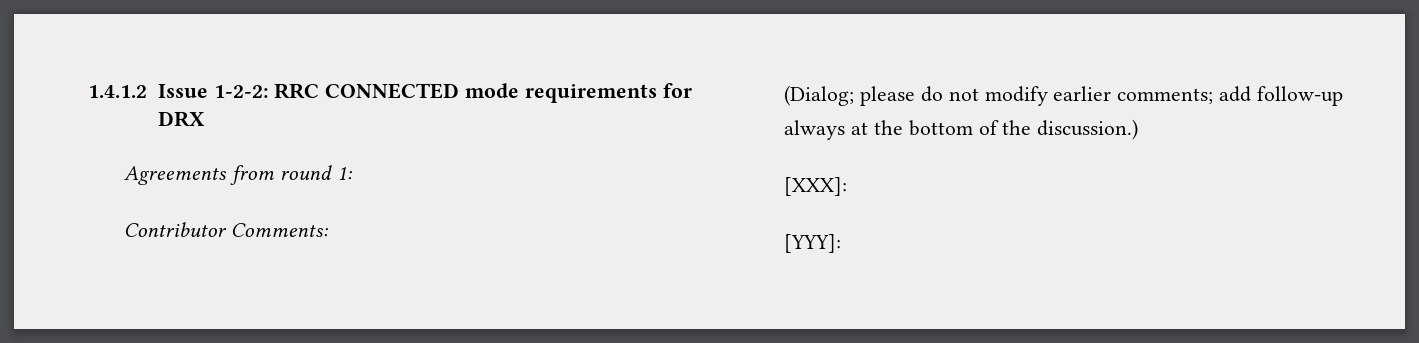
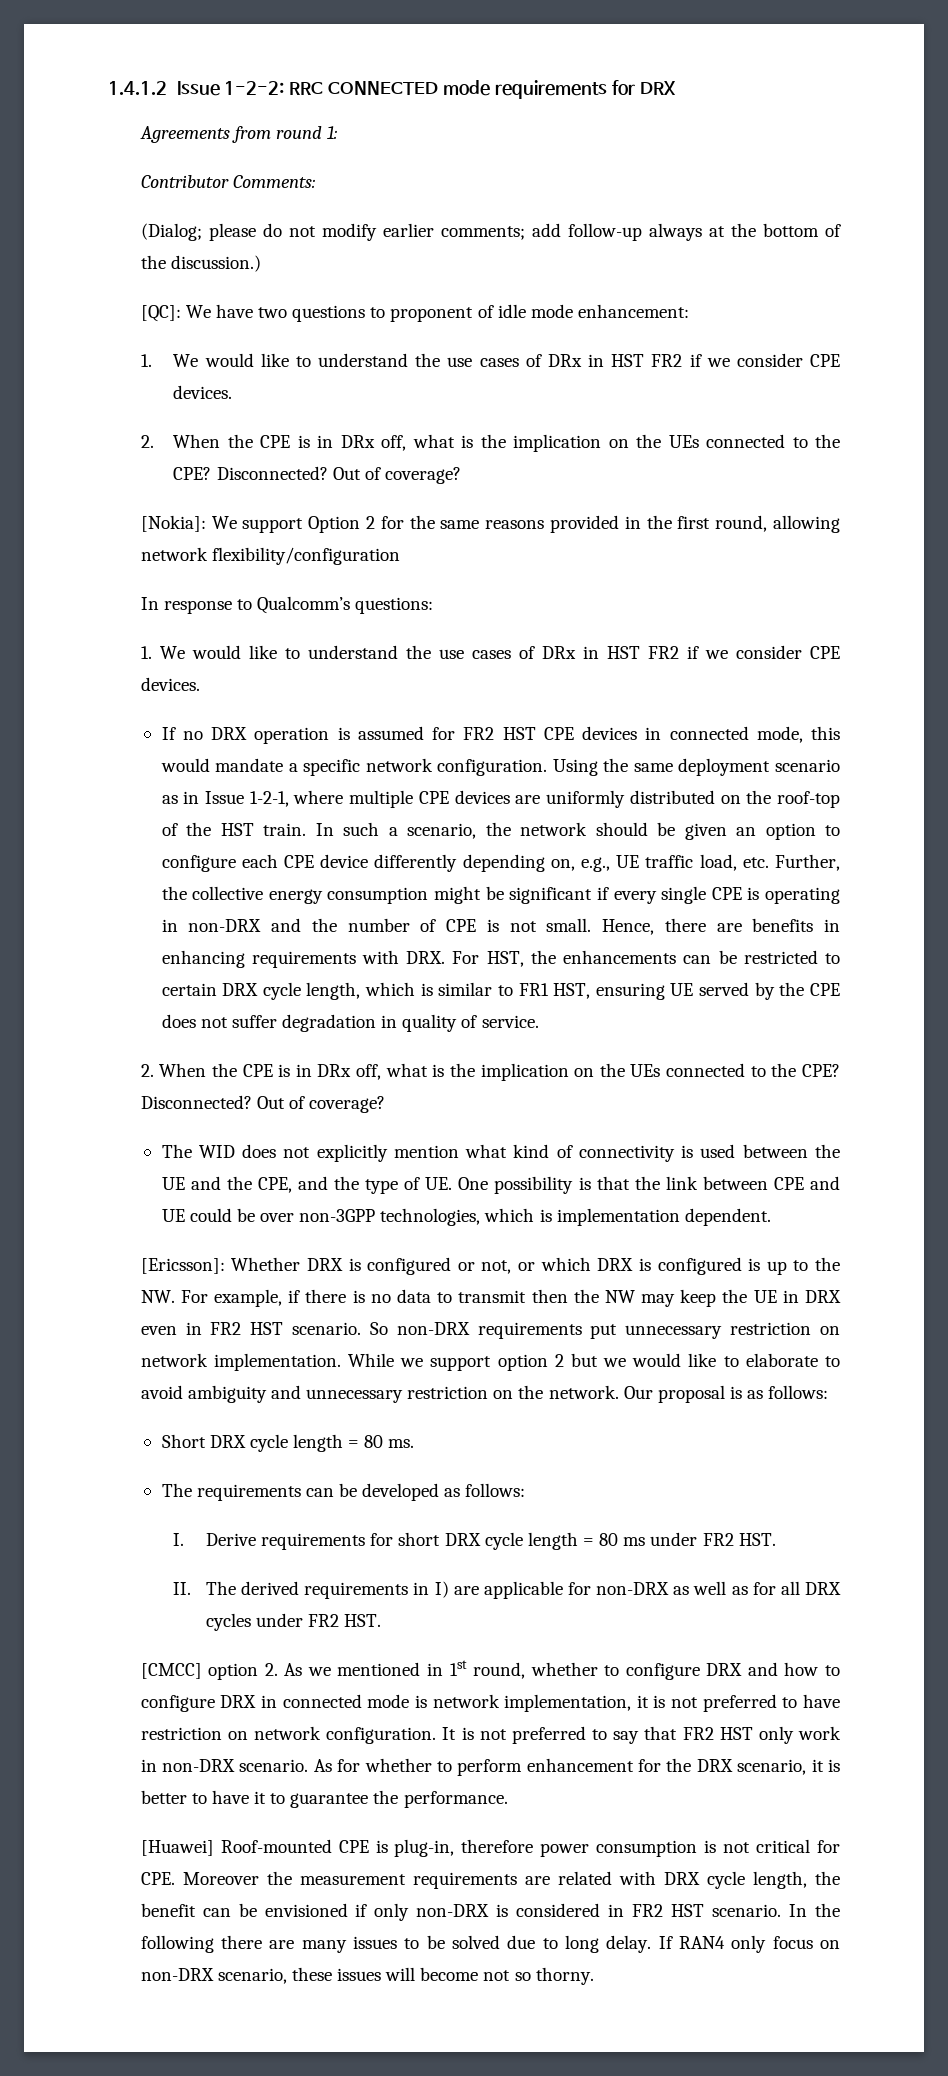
[784,177,848,196] [784,234,842,253] [XXX]: // [YYY]: -> [140,304,689,322] [140,353,840,367] [173,385,233,399] [140,434,840,452] [173,466,461,484] [140,515,840,533] [140,547,400,565] [140,596,434,614] [140,645,841,659] [140,677,200,691] [161,726,841,744] [160,758,840,776] [161,790,841,808] [161,822,841,840] [161,854,840,872] [161,886,841,904] [161,918,841,935] [161,950,841,968] [161,982,841,1000] [161,1014,539,1032] [140,1063,841,1081] [140,1095,386,1113] [161,1144,841,1162] [161,1176,840,1194] [161,1208,771,1226] [140,1257,841,1275] [140,1289,841,1307] [140,1322,841,1339] [140,1353,840,1371] [140,1385,829,1403] [161,1434,415,1452] [161,1483,526,1501] [173,1532,776,1550] [173,1581,841,1599] [206,1613,382,1631] [140,1660,840,1680] [140,1694,840,1712] [140,1726,841,1744] [140,1758,840,1776] [140,1790,508,1808] [140,1839,840,1857] [140,1871,840,1889] [140,1903,840,1921] [140,1935,840,1953] [140,1967,594,1985] [QC]: We have two questions to proponent of idle mode enhancement: // 1. We would like to understand the use cases of DRx in HST FR2 if we consider CPE devices. // 2. When the CPE is in DRx off, what is the implication on the UEs connected to the CPE? Disconnected? Out of coverage? // [Nokia]: We support Option 2 for the same reasons provided in the first round, allowing network flexibility/configuration // In response to Qualcomm’s questions: // 1. We would like to understand the use cases of DRx in HST FR2 if we consider CPE devices. // If no DRX operation is assumed for FR2 HST CPE devices in connected mode, this would mandate a specific network configuration. Using the same deployment scenario as in Issue 1-2-1, where multiple CPE devices are uniformly distributed on the roof-top of the HST train. In such a scenario, the network should be given an option to configure each CPE device differently depending on, e.g., UE traffic load, etc. Further, the collective energy consumption might be significant if every single CPE is operating in non-DRX and the number of CPE is not small. Hence, there are benefits in enhancing requirements with DRX. For HST, the enhancements can be restricted to certain DRX cycle length, which is similar to FR1 HST, ensuring UE served by the CPE does not suffer degradation in quality of service. // 2. When the CPE is in DRx off, what is the implication on the UEs connected to the CPE? Disconnected? Out of coverage? // The WID does not explicitly mention what kind of connectivity is used between the UE and the CPE, and the type of UE. One possibility is that the link between CPE and UE could be over non-3GPP technologies, which is implementation dependent. // [Ericsson]: Whether DRX is configured or not, or which DRX is configured is up to the NW. For example, if there is no data to transmit then the NW may keep the UE in DRX even in FR2 HST scenario. So non-DRX requirements put unnecessary restriction on network implementation. While we support option 2 but we would like to elaborate to avoid ambiguity and unnecessary restriction on the network. Our proposal is as follows: // Short DRX cycle length = 80 ms. // The requirements can be developed as follows: // I. Derive requirements for short DRX cycle length = 80 ms under FR2 HST. // II. The derived requirements in I) are applicable for non-DRX as well as for all DRX cycles under FR2 HST. // [CMCC] option 2. As we mentioned in 1st round, whether to configure DRX and how to configure DRX in connected mode is network implementation, it is not preferred to have restriction on network configuration. It is not preferred to say that FR2 HST only work in non-DRX scenario. As for whether to perform enhancement for the DRX scenario, it is better to have it to guarantee the performance. // [Huawei] Roof-mounted CPE is plug-in, therefore power consumption is not critical for CPE. Moreover the measurement requirements are related with DRX cycle length, the benefit can be envisioned if only non-DRX is considered in FR2 HST scenario. In the following there are many issues to be solved due to long delay. If RAN4 only focus on non-DRX scenario, these issues will become not so thorny.

